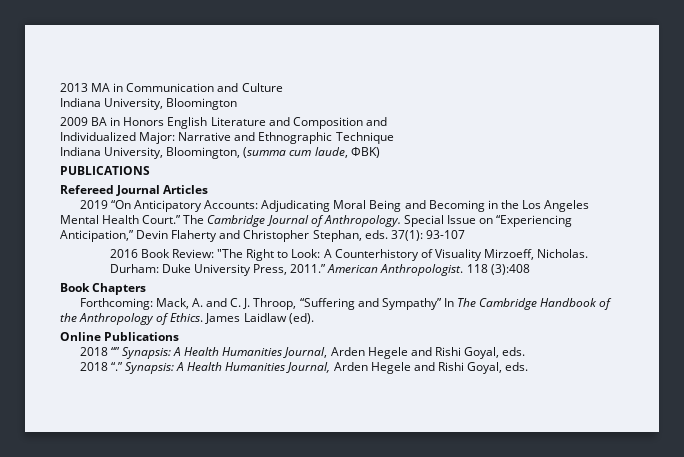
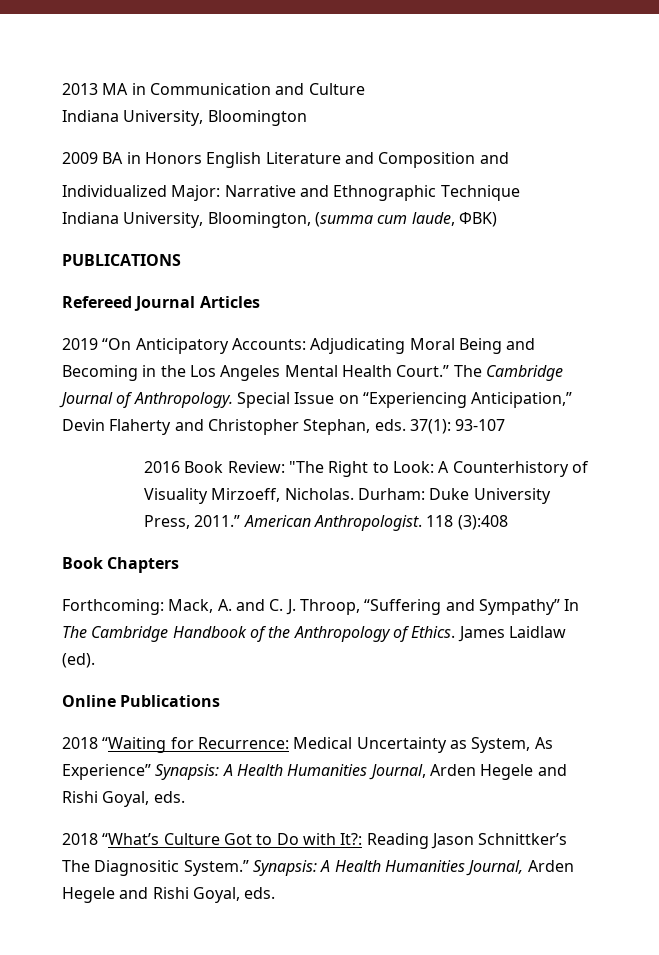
[110,347,120,356] “” -> [102,737,553,753] [62,764,151,780] “Waiting for Recurrence: Medical Uncertainty as System, As Experience”
[110,362,123,371] “.” -> [102,833,568,849] [62,860,249,876] “What’s Culture Got to Do with It?: Reading Jason Schnittker’s The Diagnositic System.”

